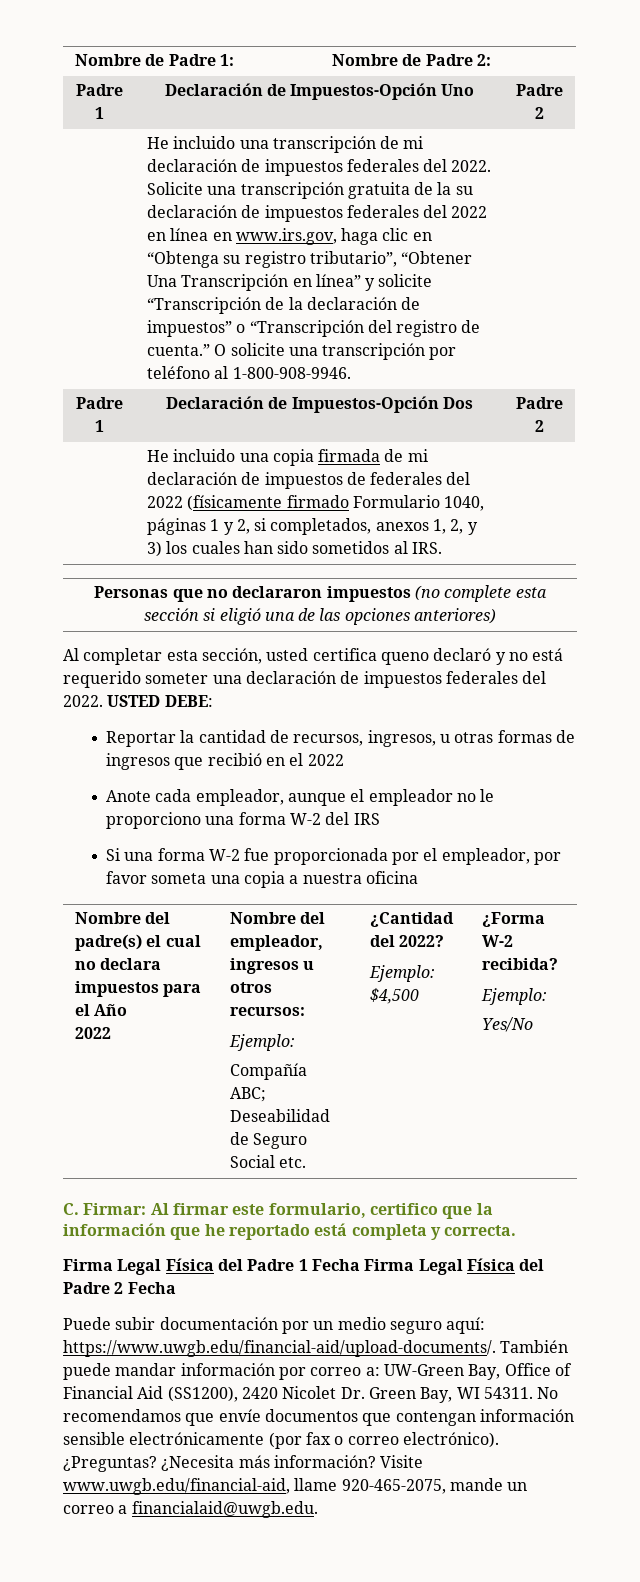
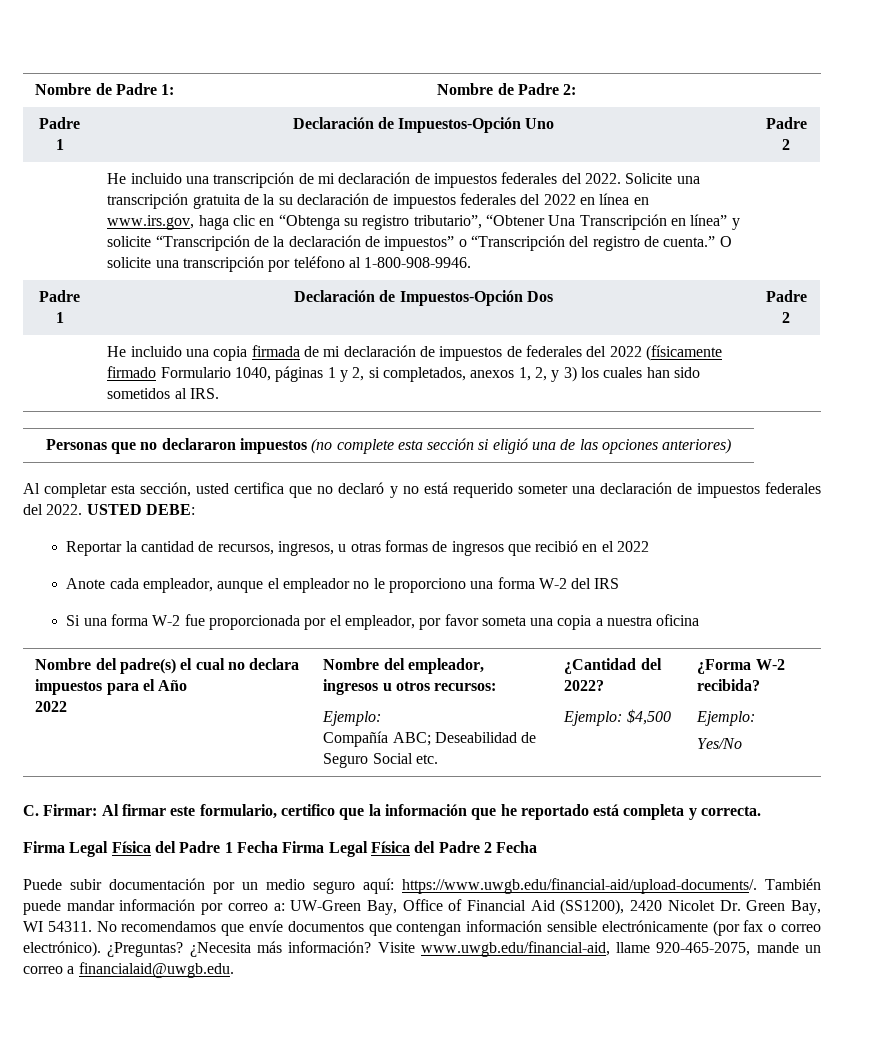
[380,652,429,665] queno -> [289,486,334,498] que no

